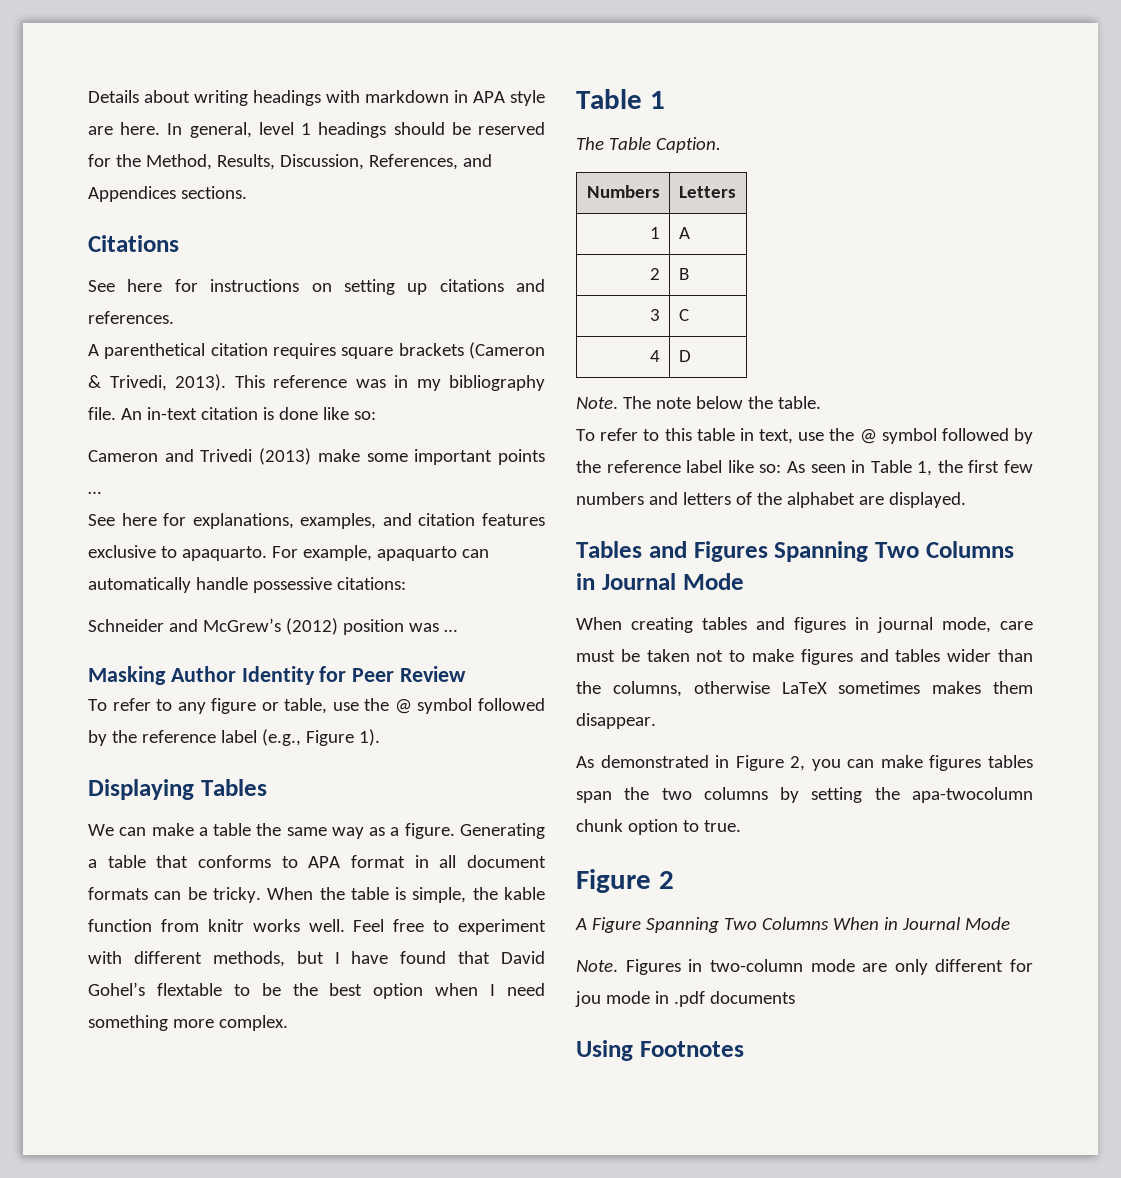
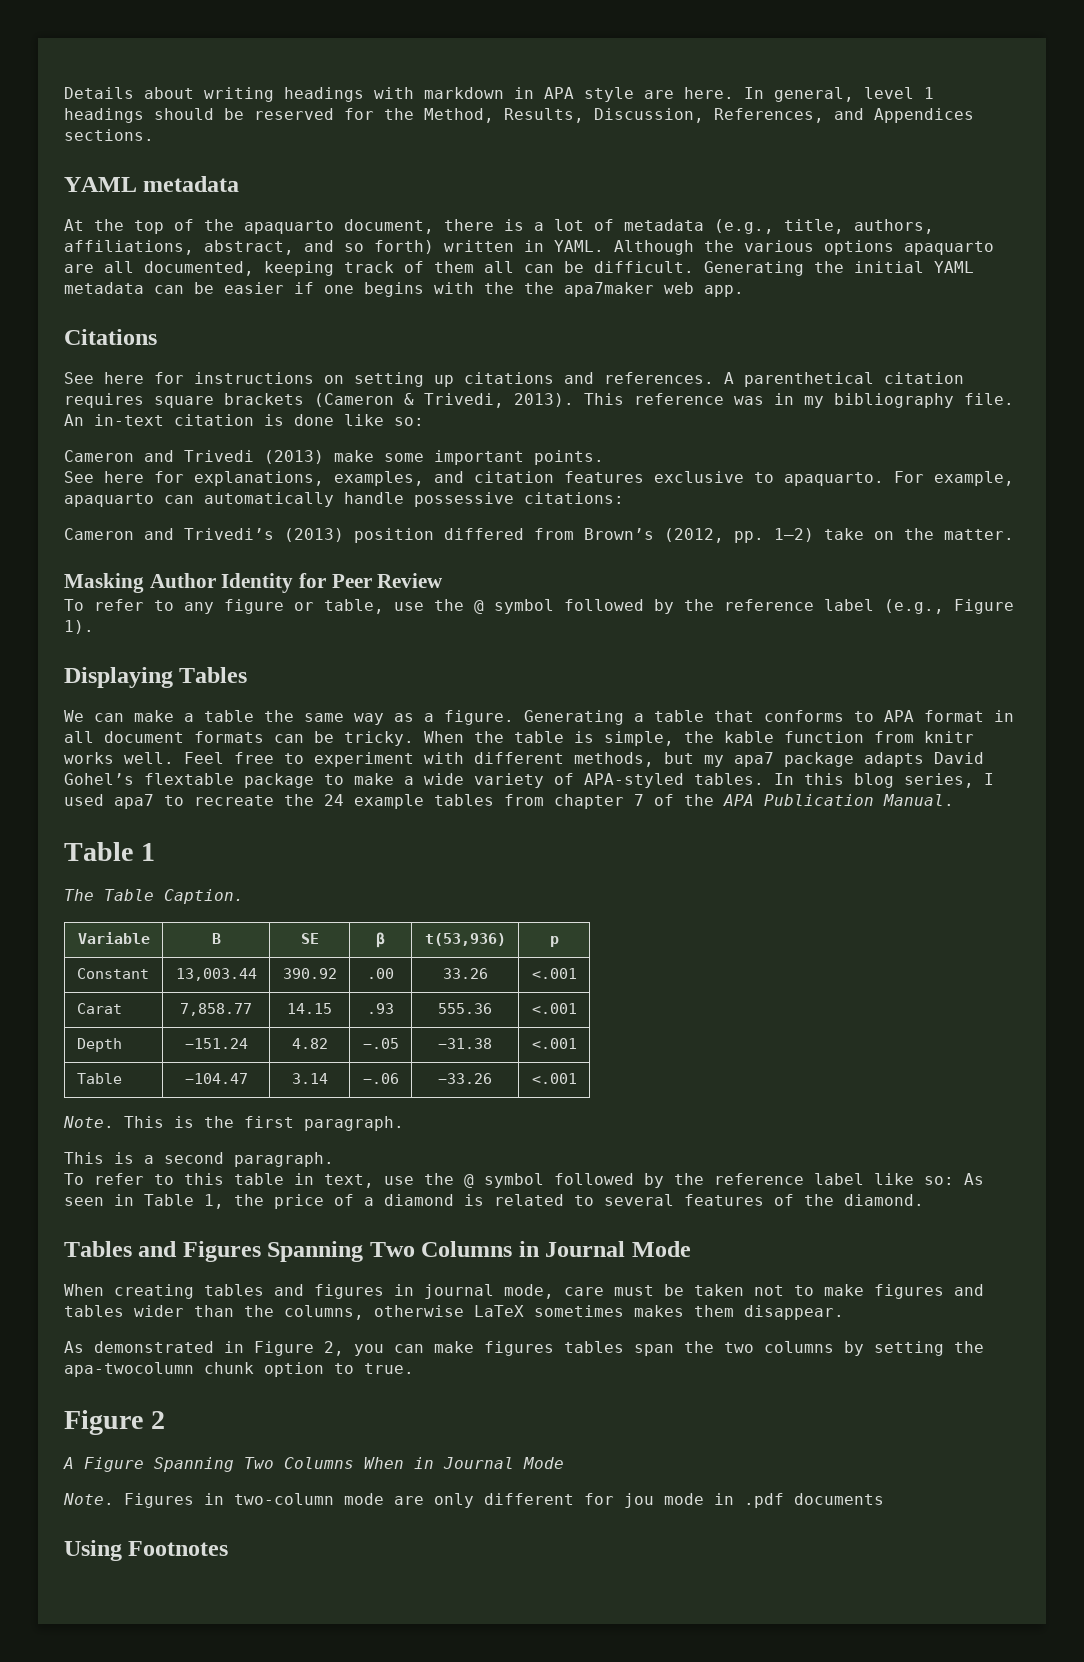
(247, 192) none -> [64,176,240,192] [64,219,934,234] [64,240,994,255] [64,261,974,276] [64,282,744,297] // YAML metadata // At the top of the apaquarto document, there is a lot of metadata (e.g., title, authors, affiliations, abstract, and so forth) written in YAML. Although the various options apaquarto are all documented, keeping track of them all can be difficult. Generating the initial YAML metadata can be easier if one begins with the the apa7maker web app.
(174, 317) // -> (714, 378) none
[498,449,545,465] [88,491,101,494] points … -> [534,450,604,465] points.
[88,618,457,635] Schneider and McGrew’s (2012) position was … -> [64,528,1014,543] Cameron and Trivedi’s (2013) position differed from Brown’s (2012, pp. 1–2) take on the matter.
[334,951,545,964] [88,982,546,999] [88,1015,288,1031] I have found that David Gohel’s flextable to be the best option when I need something more complex. -> [704,752,984,767] [64,773,994,788] [64,794,954,809] my apa7 package adapts David Gohel’s flextable package to make a wide variety of APA-styled tables. In this blog series, I used apa7 to recreate the 24 example tables from chapter 7 of the APA Publication Manual.
[586,185,660,198] [678,186,736,198] [650,227,661,239] [678,227,690,239] [650,268,661,280] [678,268,689,280] [650,309,661,321] [678,309,689,321] [650,350,661,362] [678,350,691,362] [576,396,821,409] Numbers | Letters // 1 | A // 2 | B // 3 | C // 4 | D // Note. The note below the table. -> [77,932,150,944] [211,933,221,944] [300,933,319,944] [376,932,385,948] [424,933,506,946] [549,936,559,947] [76,968,149,979] [175,968,257,981] [282,968,337,979] [367,968,394,979] [442,968,488,979] [531,968,577,979] [76,1003,122,1014] [180,1003,252,1016] [287,1003,332,1014] [367,1003,394,1014] [438,1003,492,1014] [531,1003,577,1014] [76,1038,122,1052] [184,1038,248,1049] [291,1038,328,1049] [362,1038,399,1049] [438,1038,492,1049] [531,1038,577,1049] [76,1073,122,1084] [184,1073,248,1084] [291,1073,328,1084] [362,1073,399,1084] [438,1073,492,1084] [531,1073,577,1084] [63,1116,404,1131] [64,1152,334,1167] Variable | B | SE | β | t(53,936) | p // Constant | 13,003.44 | 390.92 | .00 | 33.26 | <.001 // Carat | 7,858.77 | 14.15 | .93 | 555.36 | <.001 // Depth | −151.24 | 4.82 | −.05 | −31.38 | <.001 // Table | −104.47 | 3.14 | −.06 | −33.26 | <.001 // Note. This is the first paragraph. // This is a second paragraph.
[968,460,1033,473] [576,492,966,508] first few numbers and letters of the alphabet are displayed. -> [274,1194,924,1209] price of a diamond is related to several features of the diamond.

